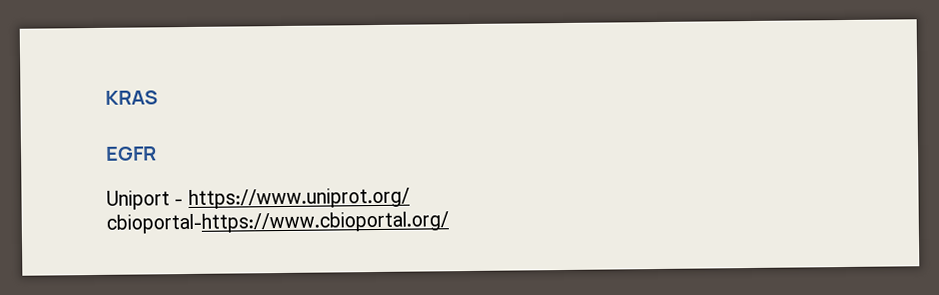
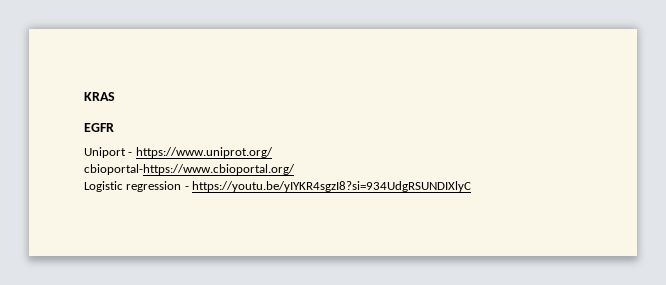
(449, 222) none -> [84,181,472,192] // Logistic regression - https://youtu.be/yIYKR4sgzI8?si=934UdgRSUNDIXlyC

